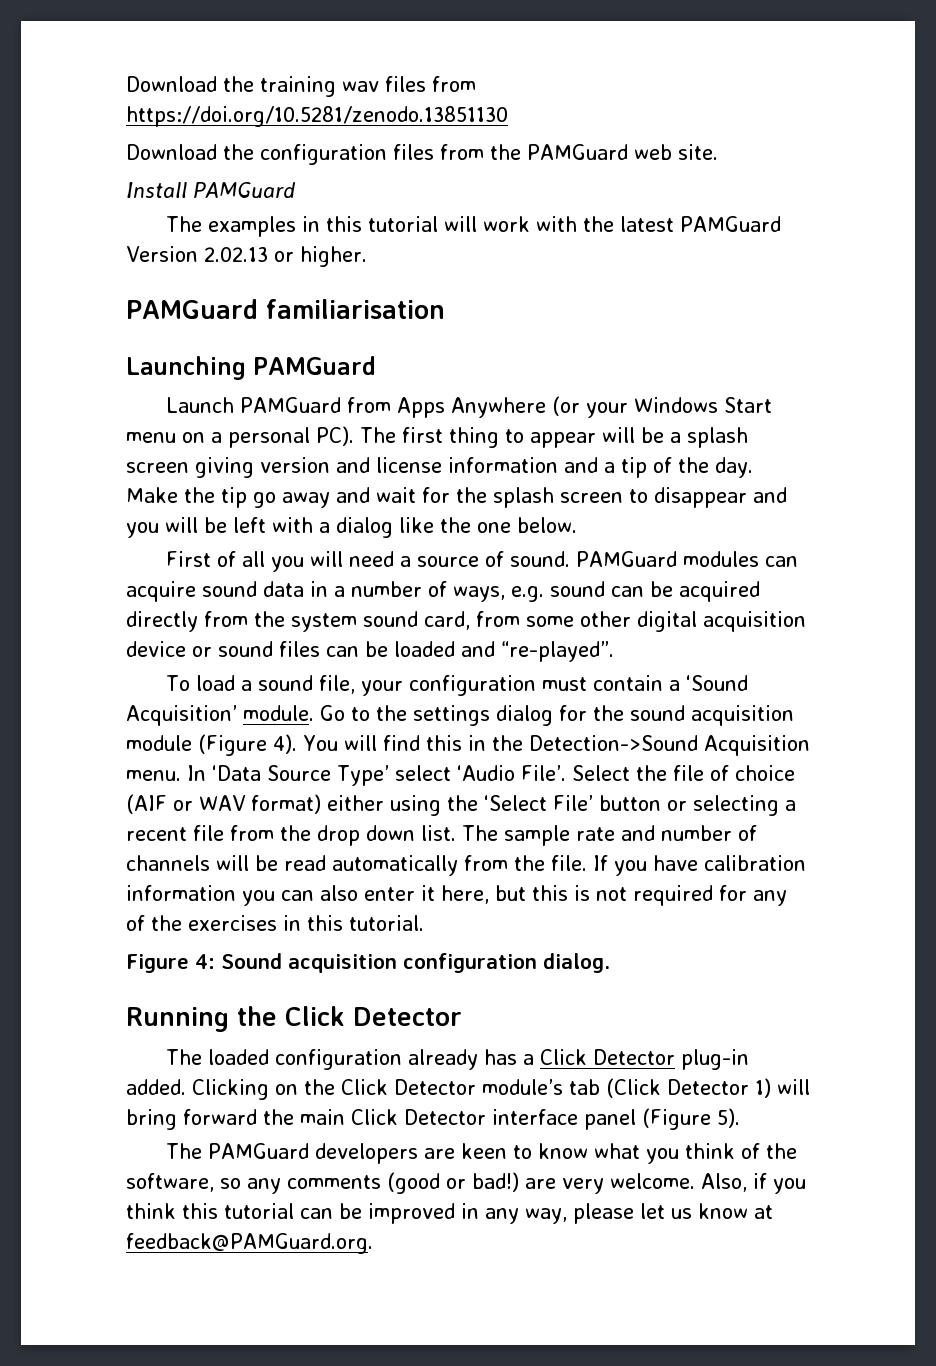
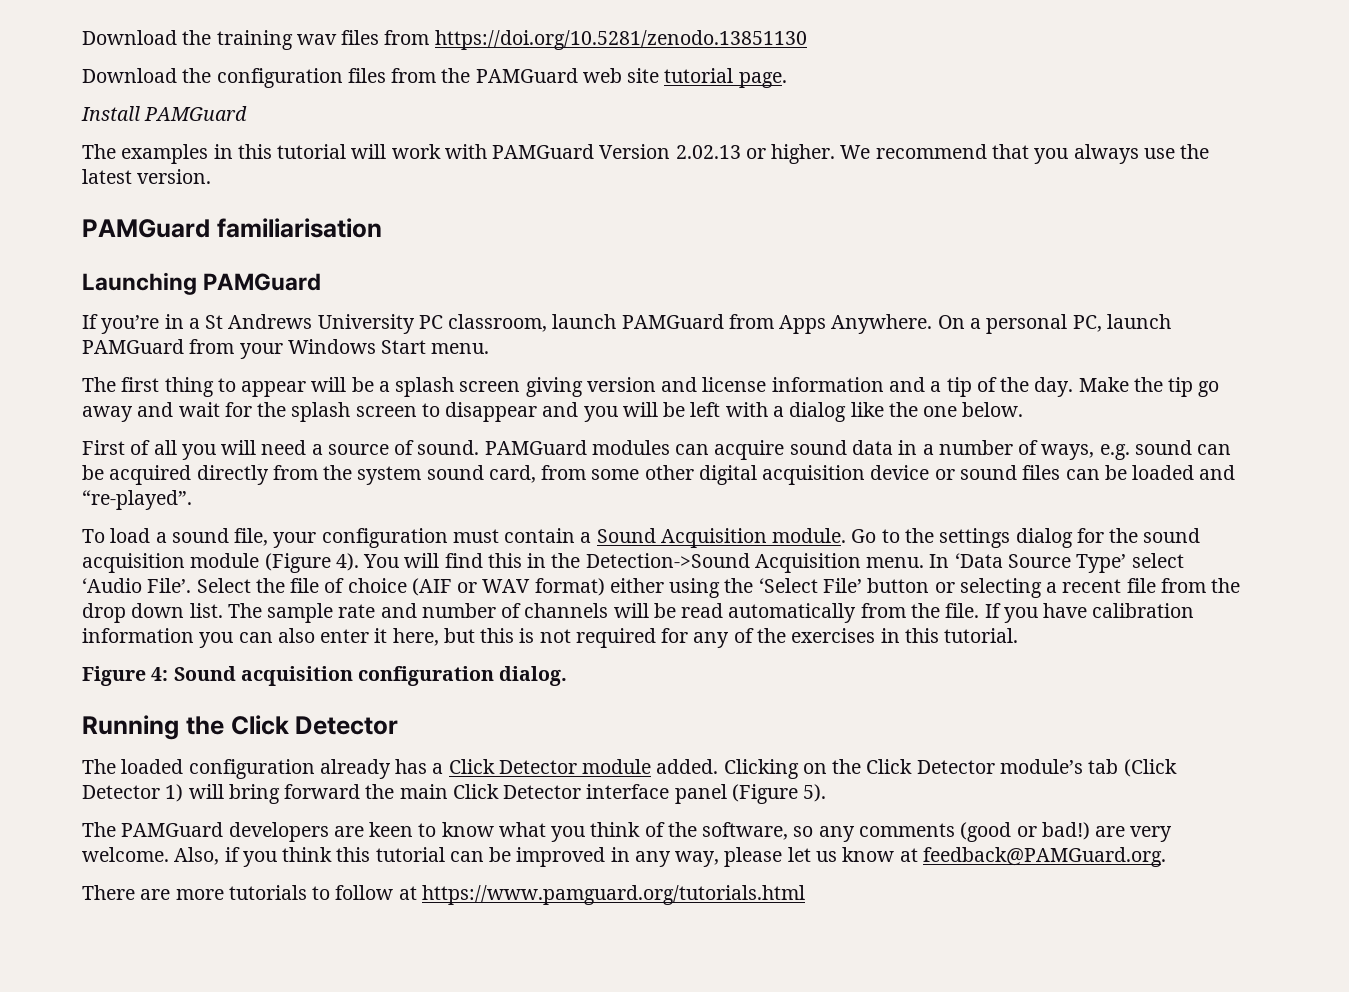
[677,144,718,160] site. -> [627,68,787,88] site tutorial page.
[582,216,674,232] the latest -> (487, 151) none
[126,299,445,319] [126,356,376,380] [165,396,772,418] [126,426,354,448] // PAMGuard familiarisation // Launching PAMGuard // Launch PAMGuard from Apps Anywhere (or your Windows Start menu on a personal PC). -> [840,144,1210,164] [82,169,212,184] [82,218,382,238] [82,272,322,295] [82,314,1171,334] [82,339,490,359] We recommend that you always use the latest version. // PAMGuard familiarisation // Launching PAMGuard // If you’re in a St Andrews University PC classroom, launch PAMGuard from Apps Anywhere. On a personal PC, launch PAMGuard from your Windows Start menu. //
[685,675,748,691] [126,705,237,726] ‘Sound Acquisition’ -> [596,528,767,548] Sound Acquisition
[680,1049,749,1070] plug-in -> [582,759,652,774] module
(373, 1243) none -> [82,885,805,905] // There are more tutorials to follow at https://www.pamguard.org/tutorials.html

